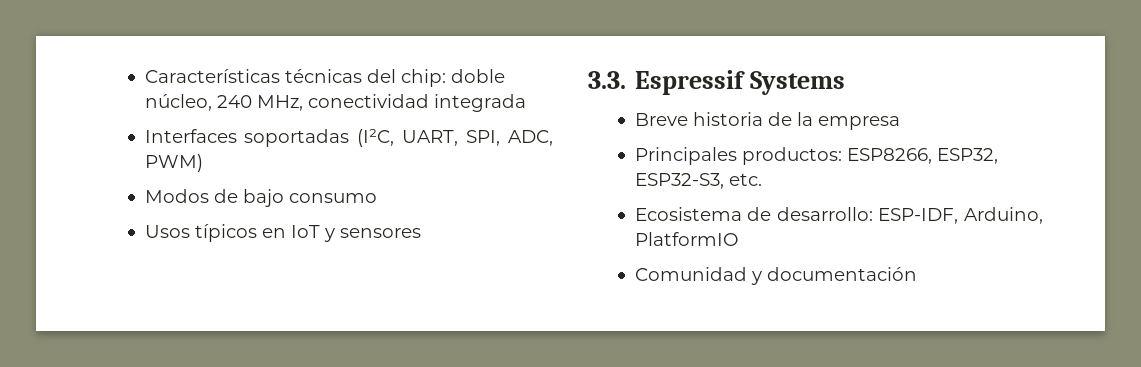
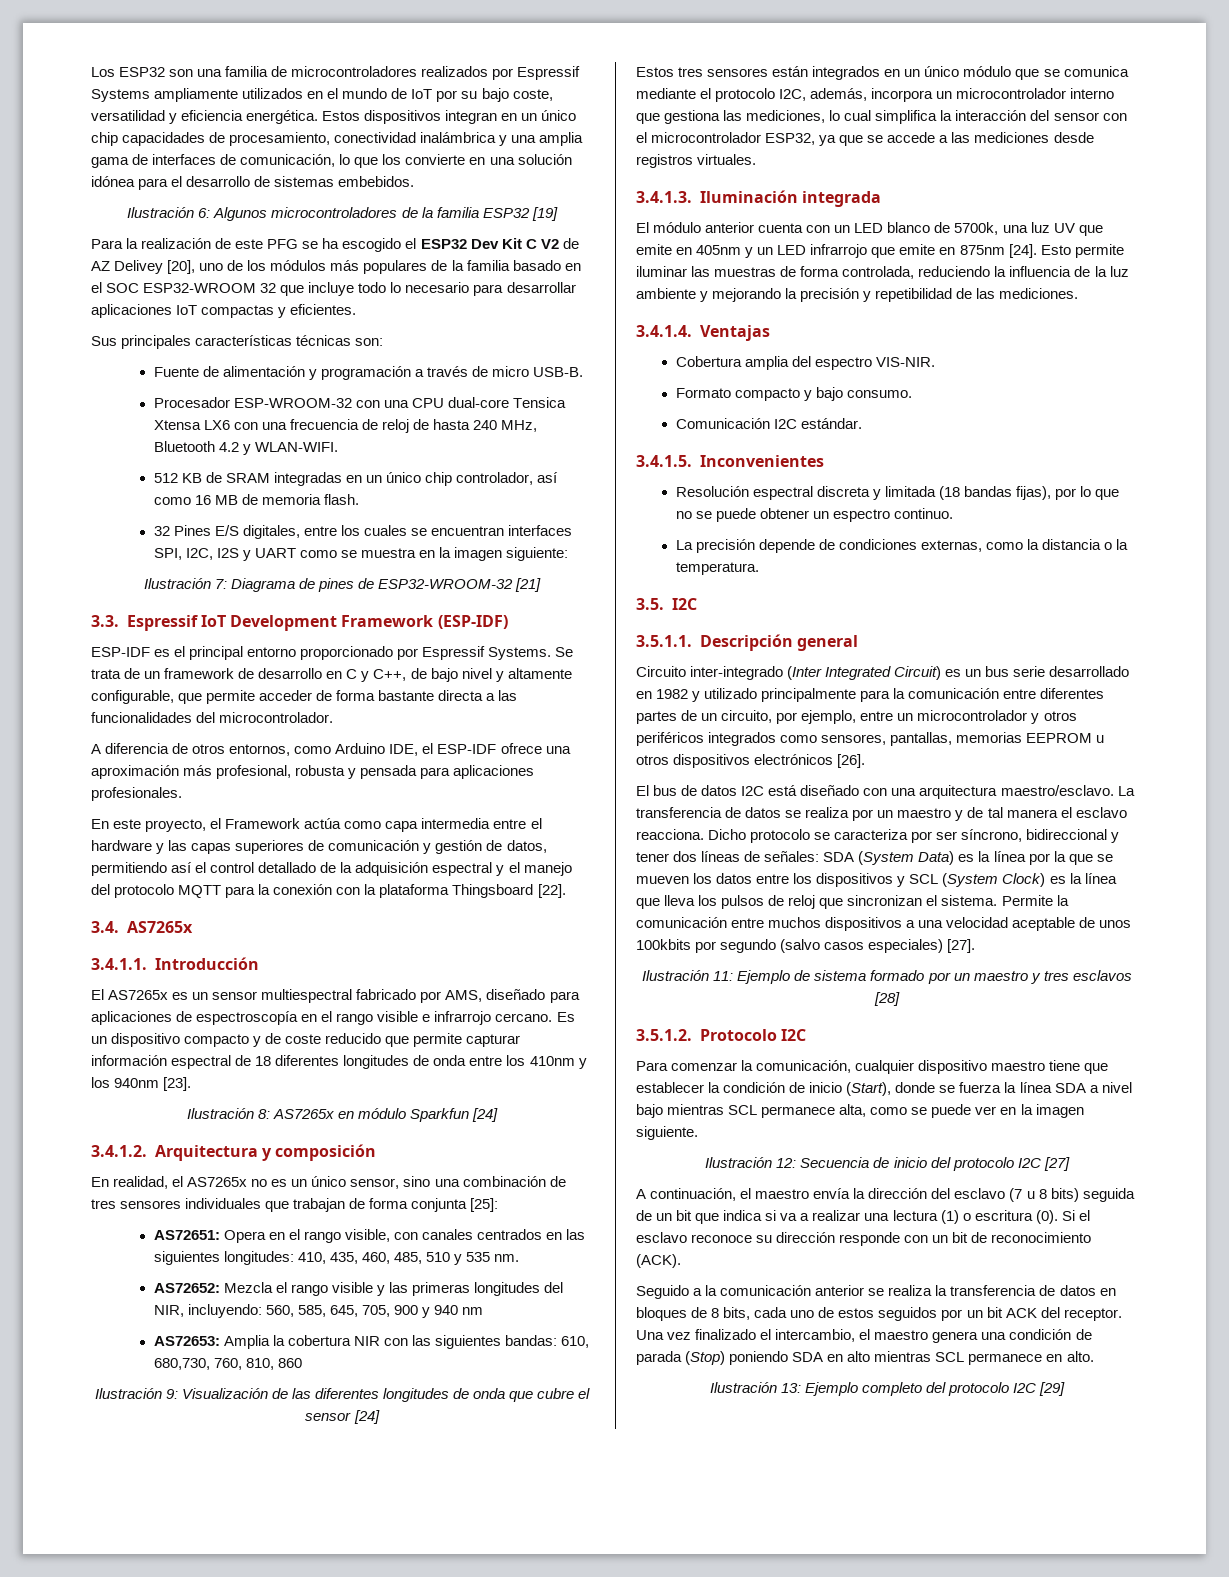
[144,69,505,87] [144,94,526,112] [144,129,553,147] [144,154,203,172] [144,189,377,207] [144,224,421,242] [588,70,846,95] [634,112,900,130] [634,147,998,165] [634,173,762,189] [634,207,1043,224] [634,232,739,246] [634,267,917,285] Características técnicas del chip: doble núcleo, 240 MHz, conectividad integrada // Interfaces soportadas (I²C, UART, SPI, ADC, PWM) // Modos de bajo consumo // Usos típicos en IoT y sensores // 3.3. Espressif Systems // Breve historia de la empresa // Principales productos: ESP8266, ESP32, ESP32-S3, etc. // Ecosistema de desarrollo: ESP-IDF, Arduino, PlatformIO // Comunidad y documentación -> [91,66,581,80] [91,88,553,102] [91,110,577,124] [91,132,584,146] [91,154,572,168] [91,176,415,190] [127,207,558,221] [91,238,579,252] [91,260,581,274] [91,282,576,296] [91,304,357,318] [91,335,384,349] [153,366,584,380] [153,397,566,408] [153,419,538,433] [153,441,338,455] [153,472,559,486] [153,494,359,505] [153,525,573,539] [153,547,569,561] [143,578,542,592] [91,615,508,631] [91,646,574,660] [91,668,572,682] [91,690,518,704] [91,712,334,723] [91,743,571,756] [91,765,535,779] [91,787,182,801] [91,818,542,832] [91,840,547,854] [91,862,572,876] [91,884,566,898] [91,921,193,933] [91,957,259,970] [91,989,580,1003] [91,1011,575,1025] [91,1033,521,1047] [91,1055,587,1069] [91,1077,192,1091] [186,1108,499,1122] [91,1144,377,1161] [91,1176,566,1189] [91,1198,499,1212] [153,1229,586,1243] [153,1251,520,1265] [153,1282,564,1296] [153,1304,484,1318] [153,1335,590,1349] [153,1358,302,1370] [94,1388,591,1402] [305,1410,380,1424] [636,66,1129,80] [636,88,1115,102] [636,110,1127,124] [636,132,1094,146] [636,154,757,168] [636,190,881,207] [636,222,1103,236] [636,244,1124,258] [636,266,1129,279] [636,288,1079,302] [636,325,770,341] [675,356,935,370] [675,387,912,401] [675,418,862,429] [636,455,824,467] [675,486,1120,500] [675,508,953,522] [675,539,1129,553] [675,562,759,575] [636,598,697,610] [636,634,858,651] [636,666,1130,680] [636,688,1105,702] [636,710,1077,724] [636,732,1105,746] [636,754,866,768] [636,785,1135,799] [636,807,1127,821] [636,829,1120,843] [636,851,1113,865] [636,873,1117,887] [636,895,1069,909] [636,917,1132,931] [636,939,976,953] [642,970,1132,984] [874,992,900,1006] [636,1029,806,1041] [636,1060,1109,1074] [636,1082,1132,1096] [636,1104,1084,1118] [636,1126,698,1140] [705,1157,1070,1171] [636,1188,1135,1202] [636,1210,1090,1224] [636,1232,1092,1246] [636,1254,681,1268] [636,1285,1116,1299] [636,1307,1122,1321] [636,1329,1092,1343] [636,1351,1094,1365] [709,1382,1066,1396] Los ESP32 son una familia de microcontroladores realizados por Espressif Systems ampliamente utilizados en el mundo de IoT por su bajo coste, versatilidad y eficiencia energética. Estos dispositivos integran en un único chip capacidades de procesamiento, conectividad inalámbrica y una amplia gama de interfaces de comunicación, lo que los convierte en una solución idónea para el desarrollo de sistemas embebidos. // Ilustración 6: Algunos microcontroladores de la familia ESP32 [19] // Para la realización de este PFG se ha escogido el ESP32 Dev Kit C V2 de AZ Delivey [20], uno de los módulos más populares de la familia basado en el SOC ESP32-WROOM 32 que incluye todo lo necesario para desarrollar aplicaciones IoT compactas y eficientes. // Sus principales características técnicas son: // Fuente de alimentación y programación a través de micro USB-B. // Procesador ESP-WROOM-32 con una CPU dual-core Tensica Xtensa LX6 con una frecuencia de reloj de hasta 240 MHz, Bluetooth 4.2 y WLAN-WIFI. // 512 KB de SRAM integradas en un único chip controlador, así como 16 MB de memoria flash. // 32 Pines E/S digitales, entre los cuales se encuentran interfaces SPI, I2C, I2S y UART como se muestra en la imagen siguiente: // Ilustración 7: Diagrama de pines de ESP32-WROOM-32 [21] // 3.3. Espressif IoT Development Framework (ESP-IDF) // ESP-IDF es el principal entorno proporcionado por Espressif Systems. Se trata de un framework de desarrollo en C y C++, de bajo nivel y altamente configurable, que permite acceder de forma bastante directa a las funcionalidades del microcontrolador. // A diferencia de otros entornos, como Arduino IDE, el ESP-IDF ofrece una aproximación más profesional, robusta y pensada para aplicaciones profesionales. // En este proyecto, el Framework actúa como capa intermedia entre el hardware y las capas superiores de comunicación y gestión de datos, permitiendo así el control detallado de la adquisición espectral y el manejo del protocolo MQTT para la conexión con la plataforma Thingsboard [22]. // 3.4. AS7265x // 3.4.1.1. Introducción // El AS7265x es un sensor multiespectral fabricado por AMS, diseñado para aplicaciones de espectroscopía en el rango visible e infrarrojo cercano. Es un dispositivo compacto y de coste reducido que permite capturar información espectral de 18 diferentes longitudes de onda entre los 410nm y los 940nm [23]. // Ilustración 8: AS7265x en módulo Sparkfun [24] // 3.4.1.2. Arquitectura y composición // En realidad, el AS7265x no es un único sensor, sino una combinación de tres sensores individuales que trabajan de forma conjunta [25]: // AS72651: Opera en el rango visible, con canales centrados en las siguientes longitudes: 410, 435, 460, 485, 510 y 535 nm. // AS72652: Mezcla el rango visible y las primeras longitudes del NIR, incluyendo: 560, 585, 645, 705, 900 y 940 nm // AS72653: Amplia la cobertura NIR con las siguientes bandas: 610, 680,730, 760, 810, 860 // Ilustración 9: Visualización de las diferentes longitudes de onda que cubre el sensor [24] // Estos tres sensores están integrados en un único módulo que se comunica mediante el protocolo I2C, además, incorpora un microcontrolador interno que gestiona las mediciones, lo cual simplifica la interacción del sensor con el microcontrolador ESP32, ya que se accede a las mediciones desde registros virtuales. // 3.4.1.3. Iluminación integrada // El módulo anterior cuenta con un LED blanco de 5700k, una luz UV que emite en 405nm y un LED infrarrojo que emite en 875nm [24]. Esto permite iluminar las muestras de forma controlada, reduciendo la influencia de la luz ambiente y mejorando la precisión y repetibilidad de las mediciones. // 3.4.1.4. Ventajas // Cobertura amplia del espectro VIS-NIR. // Formato compacto y bajo consumo. // Comunicación I2C estándar. // 3.4.1.5. Inconvenientes // Resolución espectral discreta y limitada (18 bandas fijas), por lo que no se puede obtener un espectro continuo. // La precisión depende de condiciones externas, como la distancia o la temperatura. // 3.5. I2C // 3.5.1.1. Descripción general // Circuito inter-integrado (Inter Integrated Circuit) es un bus serie desarrollado en 1982 y utilizado principalmente para la comunicación entre diferentes partes de un circuito, por ejemplo, entre un microcontrolador y otros periféricos integrados como sensores, pantallas, memorias EEPROM u otros dispositivos electrónicos [26]. // El bus de datos I2C está diseñado con una arquitectura maestro/esclavo. La transferencia de datos se realiza por un maestro y de tal manera el esclavo reacciona. Dicho protocolo se caracteriza por ser síncrono, bidireccional y tener dos líneas de señales: SDA (System Data) es la línea por la que se mueven los datos entre los dispositivos y SCL (System Clock) es la línea que lleva los pulsos de reloj que sincronizan el sistema. Permite la comunicación entre muchos dispositivos a una velocidad aceptable de unos 100kbits por segundo (salvo casos especiales) [27]. // Ilustración 11: Ejemplo de sistema formado por un maestro y tres esclavos [28] // 3.5.1.2. Protocolo I2C // Para comenzar la comunicación, cualquier dispositivo maestro tiene que establecer la condición de inicio (Start), donde se fuerza la línea SDA a nivel bajo mientras SCL permanece alta, como se puede ver en la imagen siguiente. // Ilustración 12: Secuencia de inicio del protocolo I2C [27] // A continuación, el maestro envía la dirección del esclavo (7 u 8 bits) seguida de un bit que indica si va a realizar una lectura (1) o escritura (0). Si el esclavo reconoce su dirección responde con un bit de reconocimiento (ACK). // Seguido a la comunicación anterior se realiza la transferencia de datos en bloques de 8 bits, cada uno de estos seguidos por un bit ACK del receptor. Una vez finalizado el intercambio, el maestro genera una condición de parada (Stop) poniendo SDA en alto mientras SCL permanece en alto. // Ilustración 13: Ejemplo completo del protocolo I2C [29]

